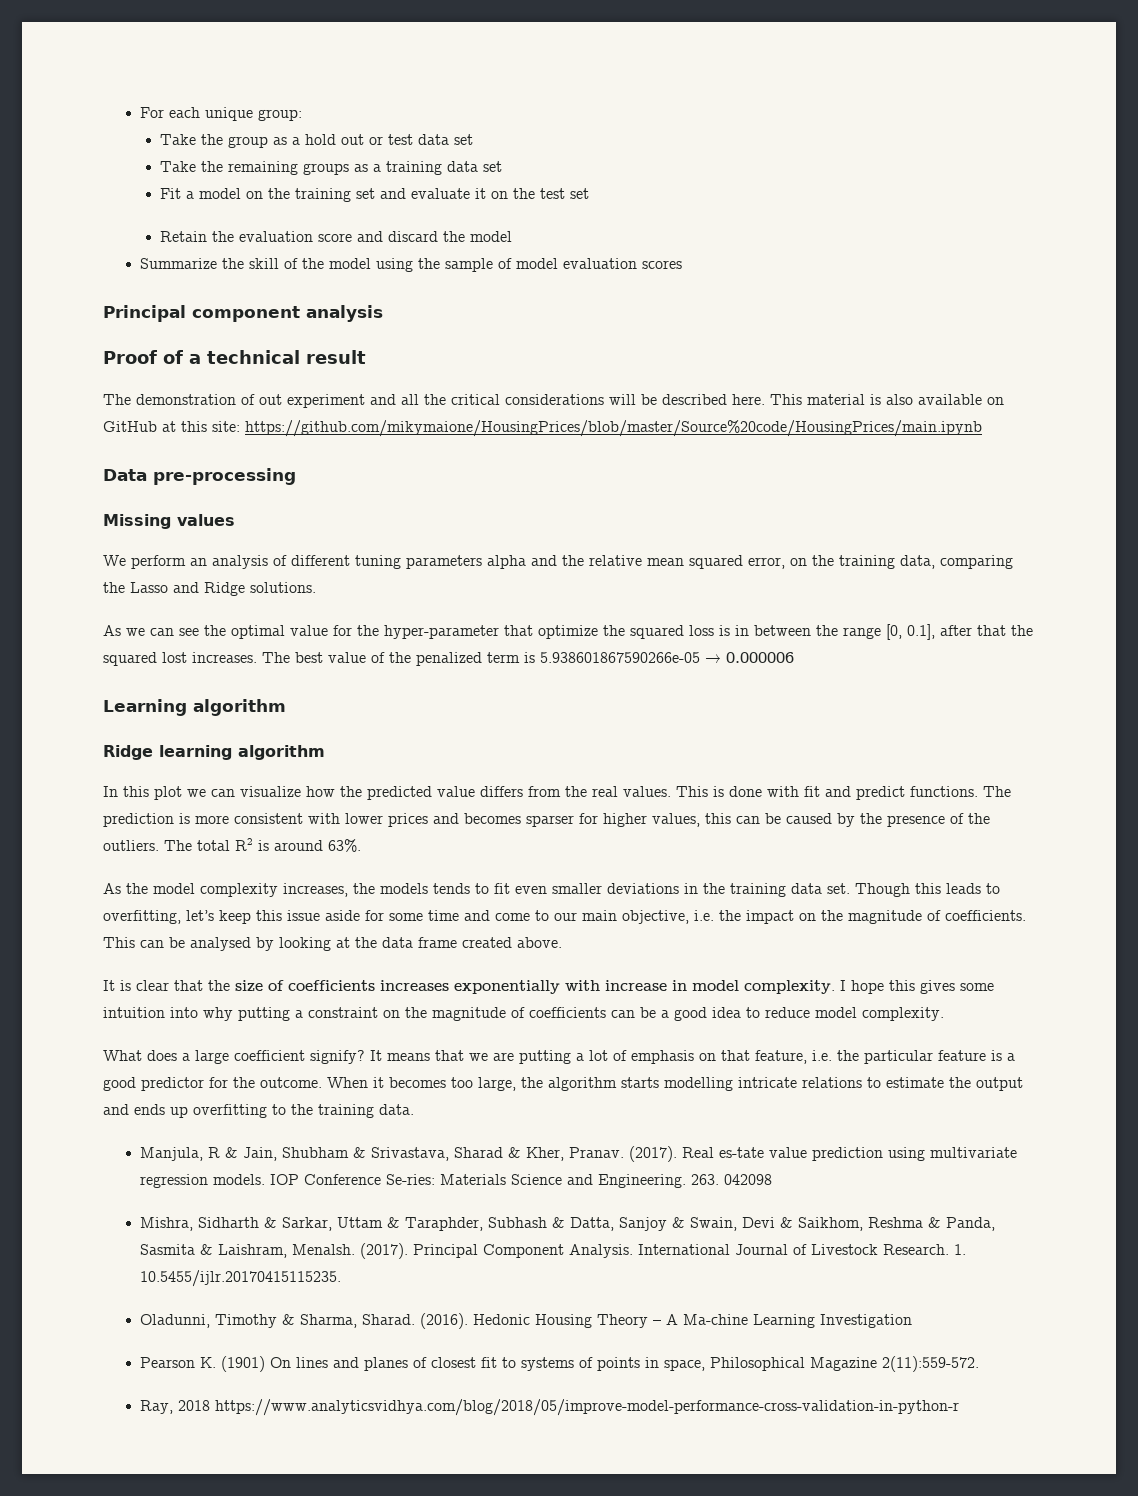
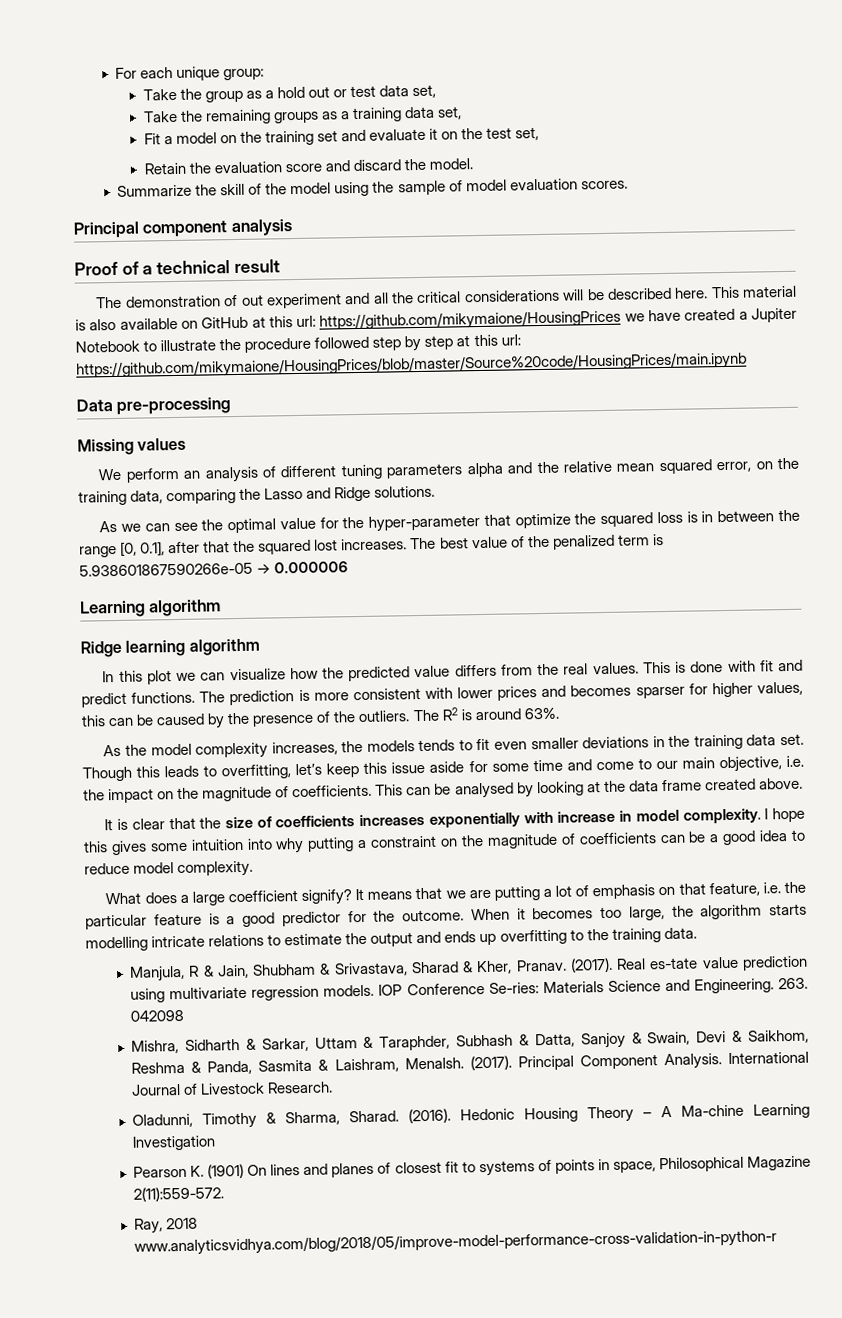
[454,134,474,145] set -> [412,84,437,99] set,
[483,161,503,172] set -> [437,106,463,120] set,
[570,188,590,199] set -> [515,126,540,141] set,
[470,231,513,242] model -> [429,158,474,170] model.
[642,260,683,269] scores -> [580,180,628,190] scores.
[212,421,240,432] site: -> [296,307,797,331] [75,334,521,353] url: https://github.com/mikymaione/HousingPrices we have created a Jupiter Notebook to illustrate the procedure followed step by step at this url:
[197,840,230,851] total -> (440, 715) none
[954,1244,967,1255] [140,1270,342,1287] 1. 10.5455/ijlr.20170415115235. -> (334, 1087) none
[215,1399,960,1416] https://www.analyticsvidhya.com/blog/2018/05/improve-model-performance-cross-validation-in-python-r -> [134,1229,778,1256] www.analyticsvidhya.com/blog/2018/05/improve-model-performance-cross-validation-in-python-r

